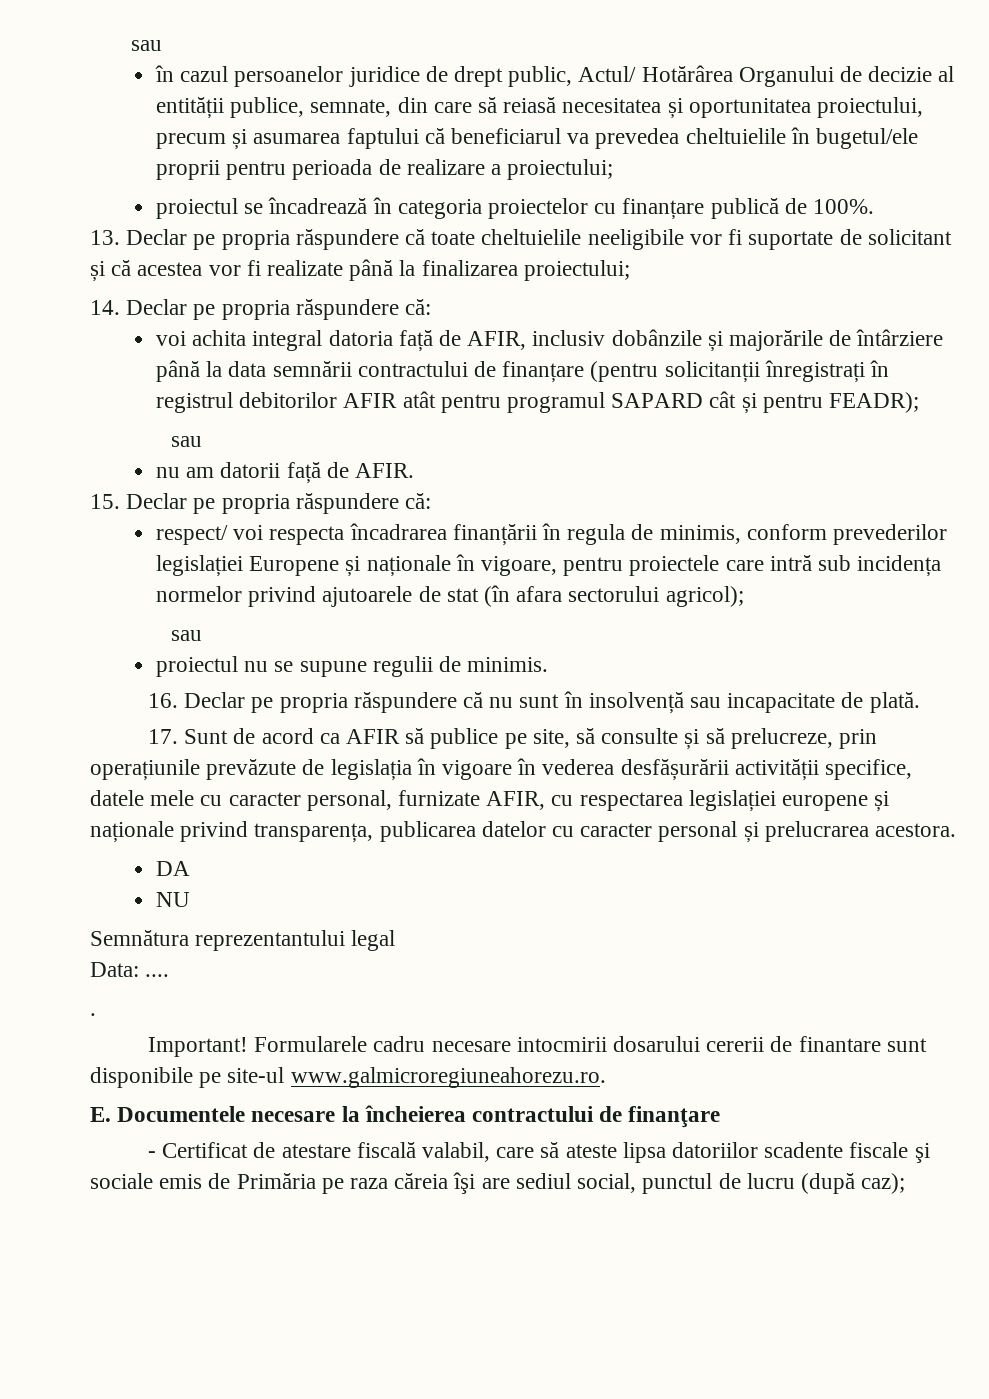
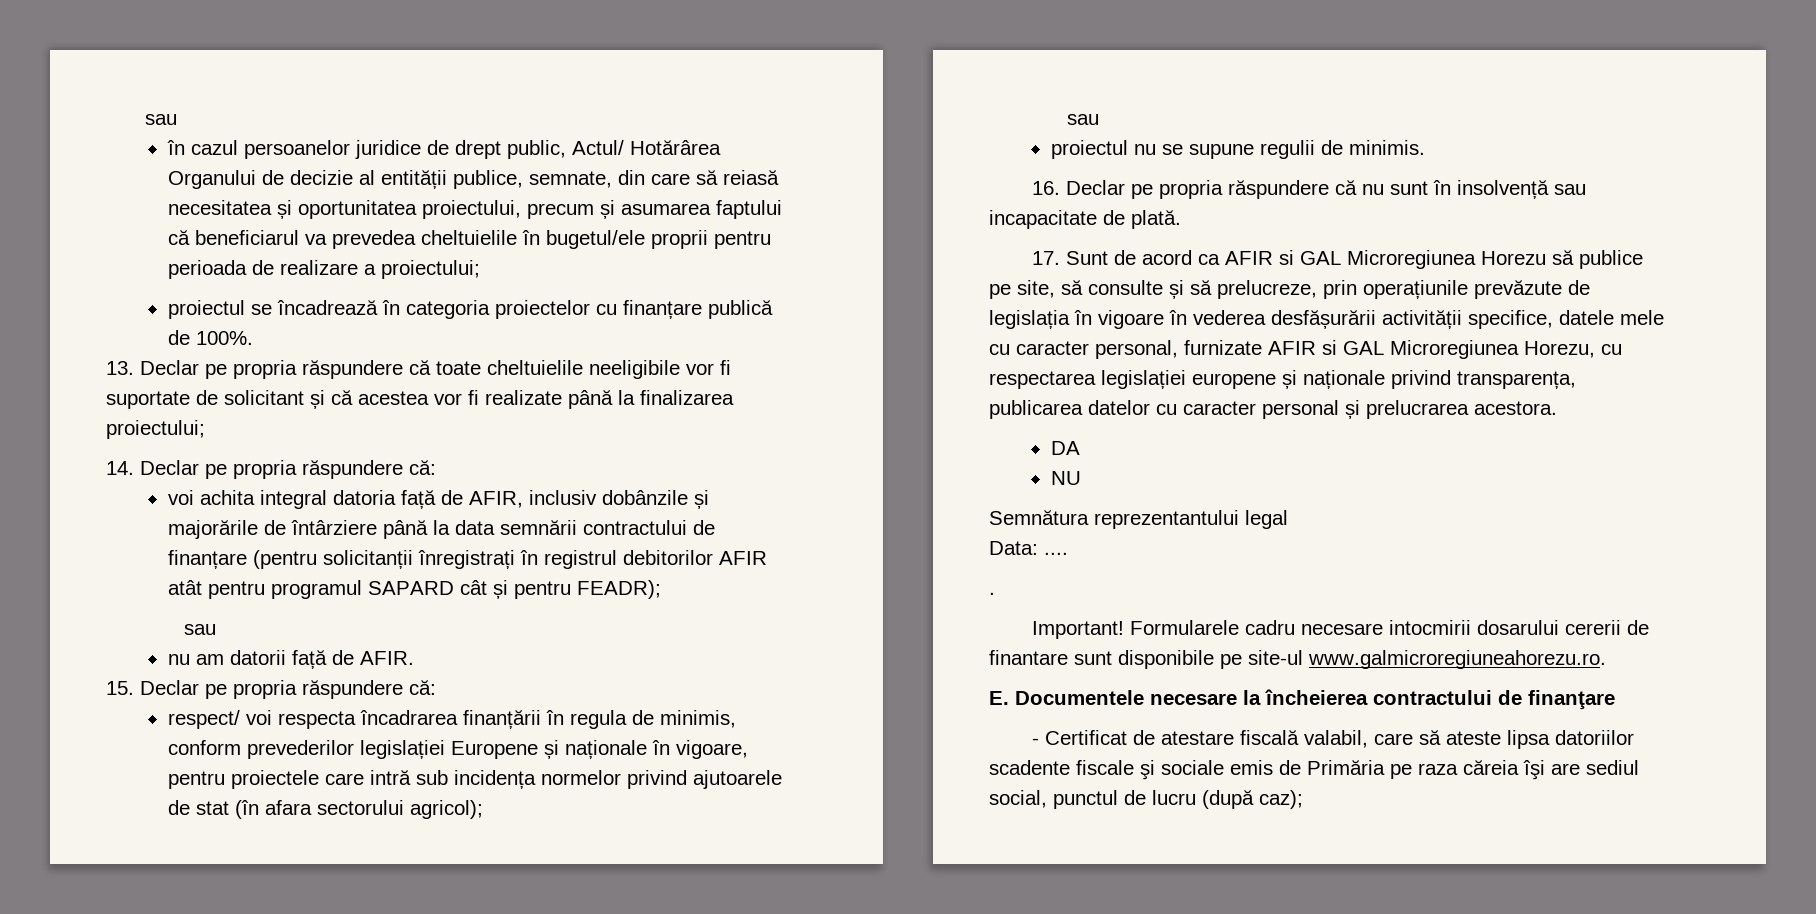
(401, 736) none -> [1279,250,1547,269] si GAL Microregiunea Horezu
[486,791,546,810] AFIR, -> [1268,340,1595,359] AFIR si GAL Microregiunea Horezu,

